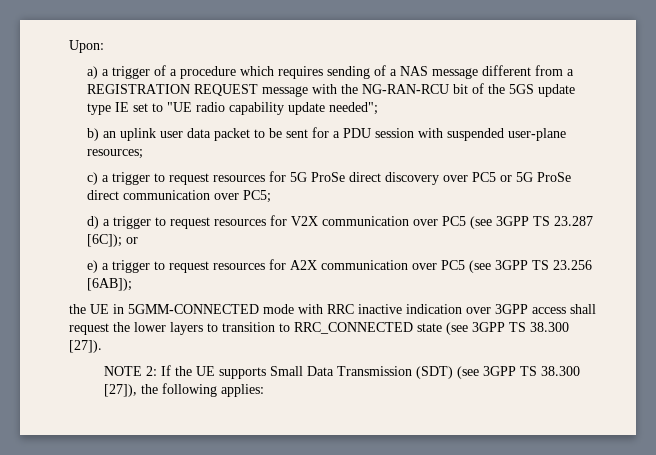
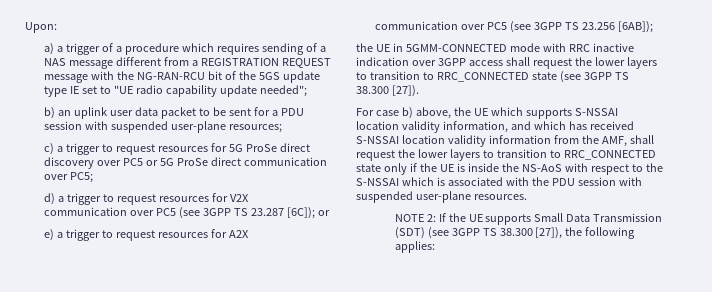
(102, 346) none -> [356,107,618,119] [356,121,634,133] [356,135,654,147] [356,149,656,161] [356,163,663,175] [356,177,642,186] [356,191,527,203] // For case b) above, the UE which supports S-NSSAI location validity information, and which has received S-NSSAI location validity information from the AMF, shall request the lower layers to transition to RRC_CONNECTED state only if the UE is inside the NS-AoS with respect to the S-NSSAI which is associated with the PDU session with suspended user-plane resources.

